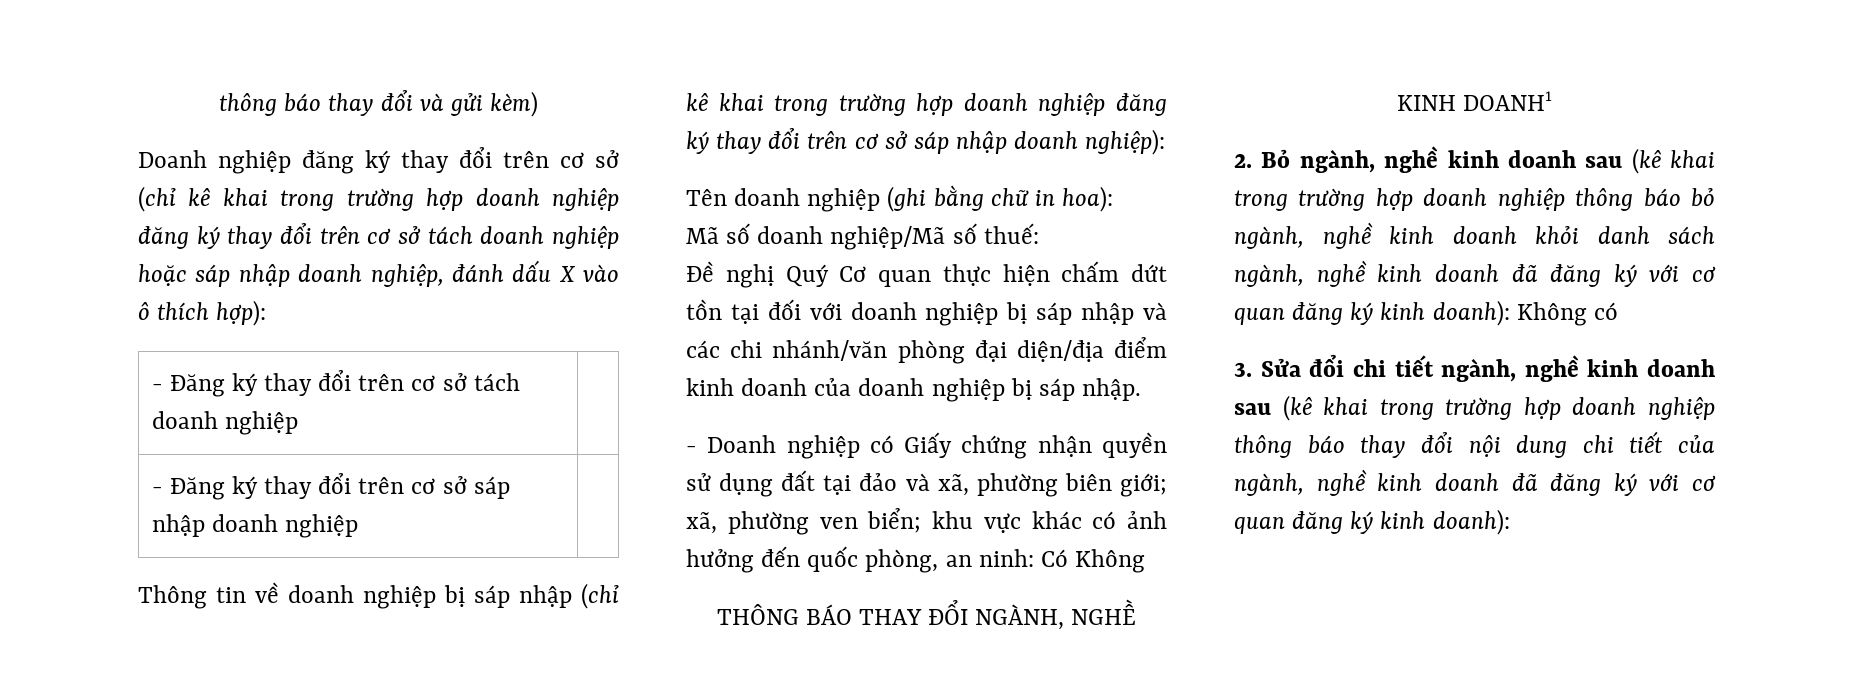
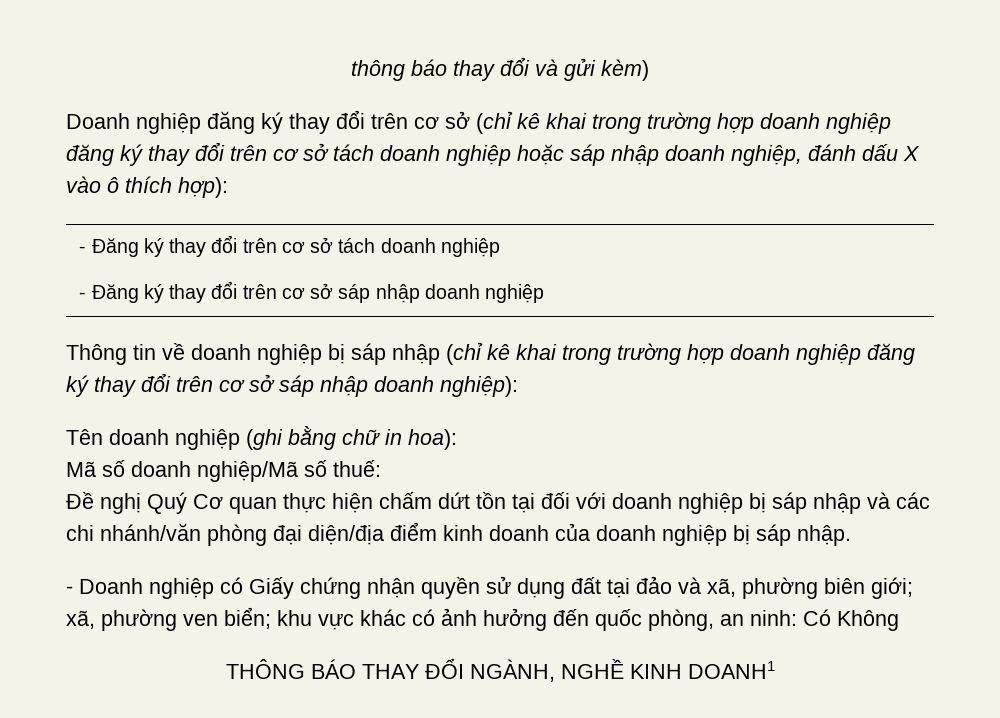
[1234,146,1715,174] [1234,188,1715,211] [1234,222,1715,249] [1234,260,1716,287] [1234,300,1618,326] [1234,354,1715,382] [1234,395,1715,421] [1234,431,1715,458] [1234,469,1716,496] [1234,509,1510,535] // 2. Bỏ ngành, nghề kinh doanh sau (kê khai trong trường hợp doanh nghiệp thông báo bỏ ngành, nghề kinh doanh khỏi danh sách ngành, nghề kinh doanh đã đăng ký với cơ quan đăng ký kinh doanh): Không có // 3. Sửa đổi chi tiết ngành, nghề kinh doanh sau (kê khai trong trường hợp doanh nghiệp thông báo thay đổi nội dung chi tiết của ngành, nghề kinh doanh đã đăng ký với cơ quan đăng ký kinh doanh): -> (775, 670) none

